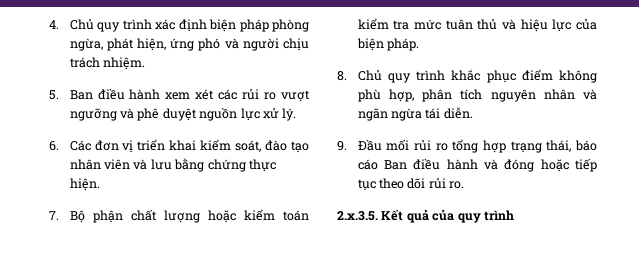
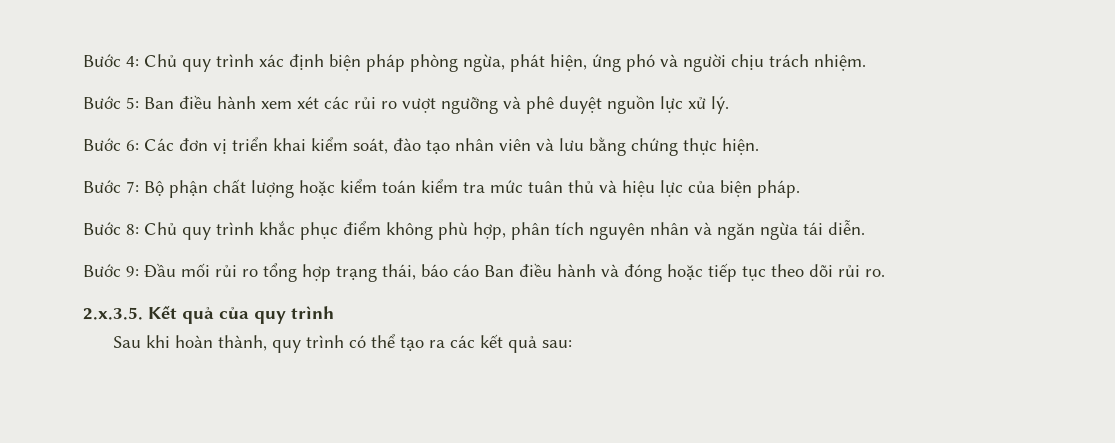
[49,20,59,29] 4. -> [83,54,139,67] Bước 4:
[49,90,59,100] 5. -> [83,96,139,109] Bước 5:
[49,141,59,151] 6. -> [83,138,139,151] Bước 6:
[49,211,59,220] 7. -> [83,180,139,193] Bước 7:
[337,71,347,81] 8. -> [83,222,139,235] Bước 8:
[337,141,347,151] 9. -> [83,264,139,277] Bước 9:
(514, 215) none -> [113,334,573,353] // Sau khi hoàn thành, quy trình có thể tạo ra các kết quả sau:

